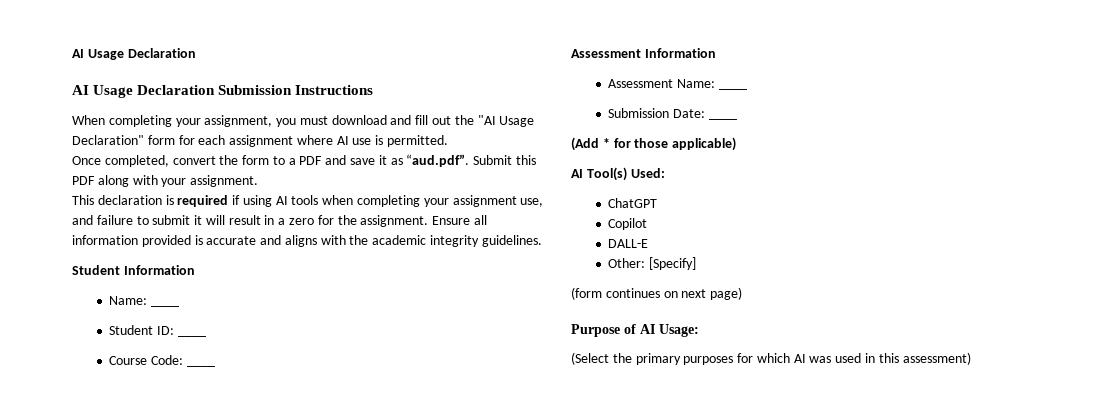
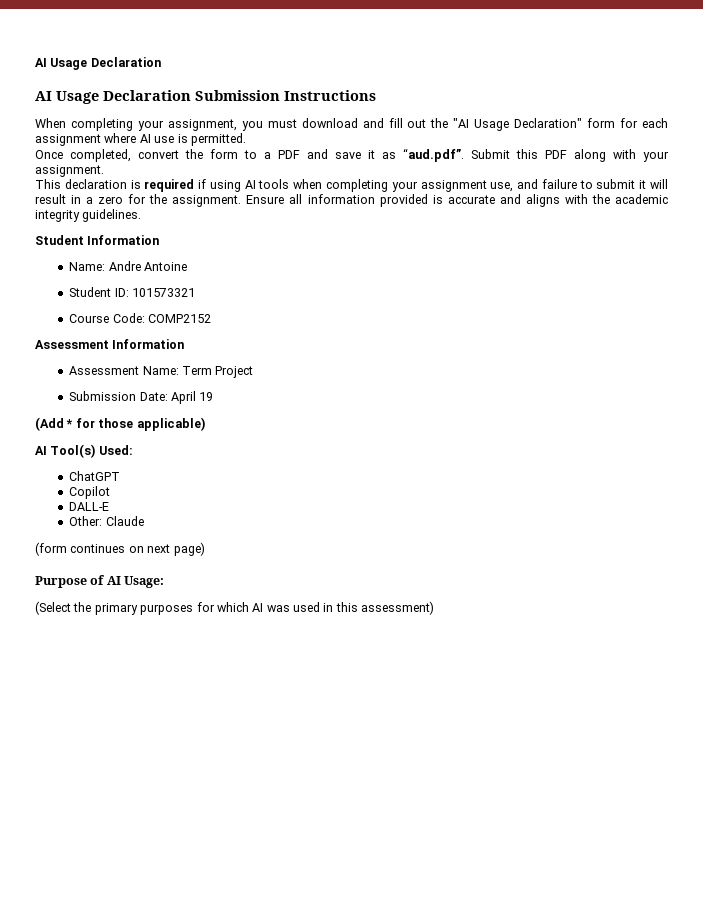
[151,305,180,307] ____ -> [108,261,187,271] Andre Antoine
[177,335,206,337] ____ -> [131,288,195,297] 101573321
[186,365,215,367] ____ -> [147,314,211,323] COMP2152
[718,88,747,90] ____ -> [181,366,254,378] Term Project
[708,118,737,120] ____ -> [170,391,214,404] April 19
[649,257,697,270] [Specify] -> [105,516,144,526] Claude

